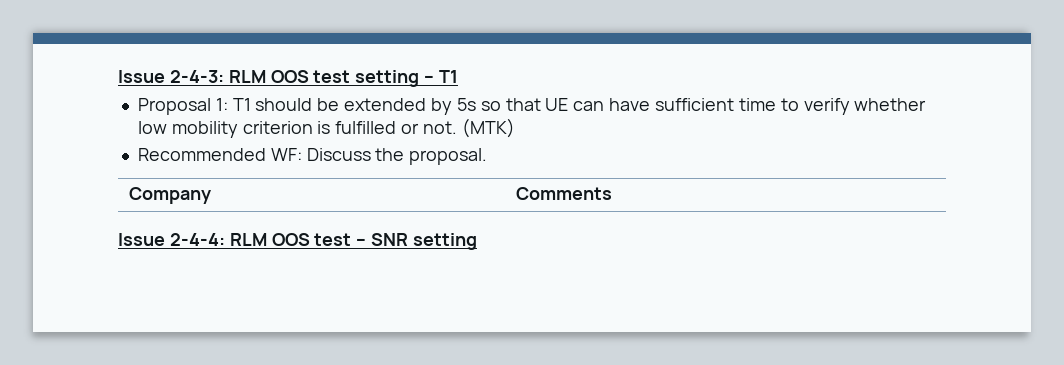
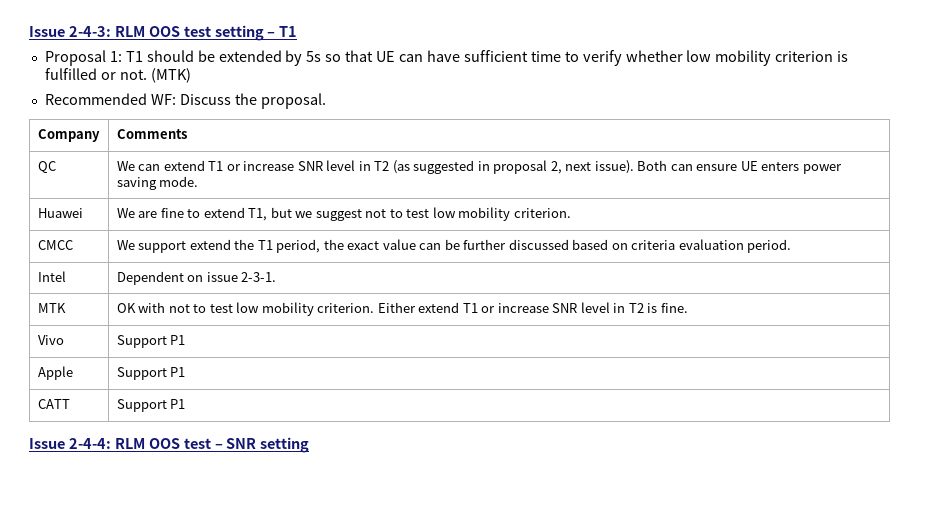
(613, 193) none -> [37,161,56,174] [116,160,842,174] [116,176,199,190] [37,208,83,218] [116,207,571,221] [37,240,73,250] [116,239,792,253] [37,271,66,282] [116,271,277,285] [37,303,66,313] [116,302,688,316] [37,335,64,345] [116,335,186,348] [37,366,73,380] [116,367,186,380] [37,399,70,409] [116,399,186,412] // QC | We can extend T1 or increase SNR level in T2 (as suggested in proposal 2, next issue). Both can ensure UE enters power saving mode. // Huawei | We are fine to extend T1, but we suggest not to test low mobility criterion. // CMCC | We support extend the T1 period, the exact value can be further discussed based on criteria evaluation period. // Intel | Dependent on issue 2-3-1. // MTK | OK with not to test low mobility criterion. Either extend T1 or increase SNR level in T2 is fine. // Vivo | Support P1 // Apple | Support P1 // CATT | Support P1

